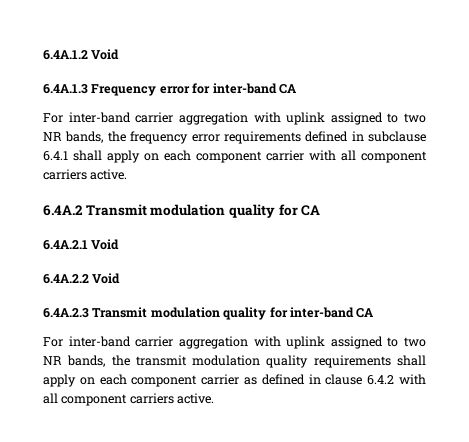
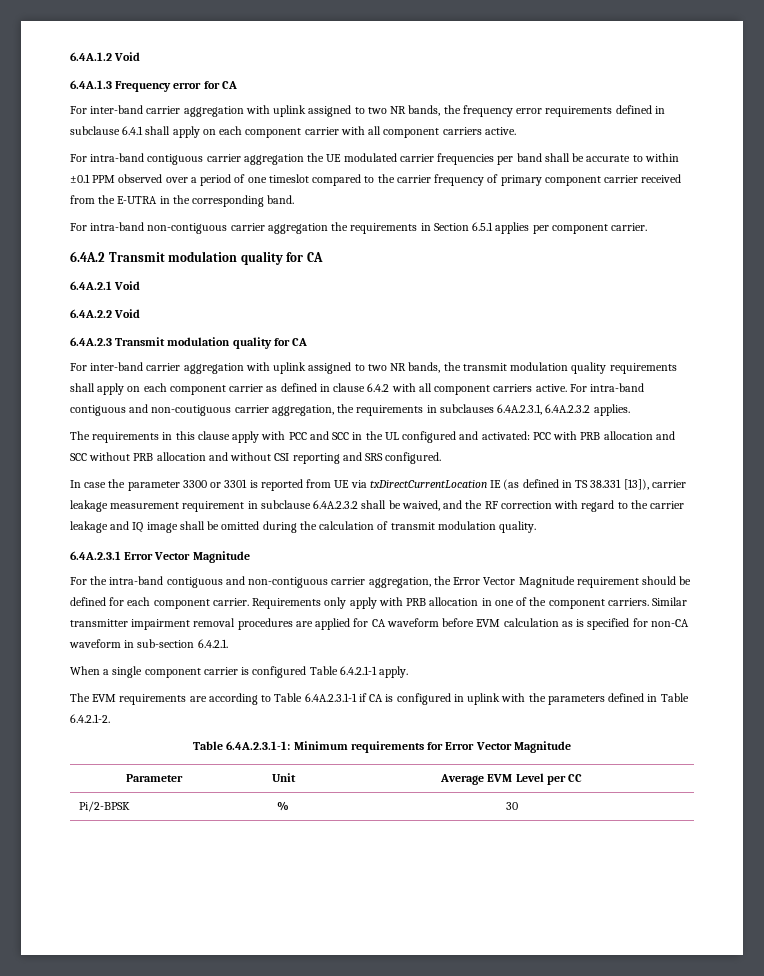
[212,83,277,94] inter-band -> (220, 85) none
(128, 174) none -> [70,153,679,165] [70,174,682,186] [70,195,295,207] [70,222,648,234] // For intra-band contiguous carrier aggregation the UE modulated carrier frequencies per band shall be accurate to within ±0.1 PPM observed over a period of one timeslot compared to the carrier frequency of primary component carrier received from the E-UTRA in the corresponding band. // For intra-band non-contiguous carrier aggregation the requirements in Section 6.5.1 applies per component carrier.
[289,307,354,318] inter-band -> (290, 342) none
(215, 398) none -> [569,383,645,392] [70,404,630,416] [70,431,675,443] [70,452,442,464] [70,479,686,491] [70,500,685,512] [70,521,537,533] [70,551,250,563] [70,576,692,588] [70,597,688,609] [70,618,689,630] [69,639,228,648] [70,666,409,678] [70,693,689,705] [70,714,110,723] [193,741,571,753] [125,774,183,782] [271,773,296,782] [440,773,582,785] [79,801,131,812] [277,801,289,811] [505,802,518,810] For intra-band contiguous and non-coutiguous carrier aggregation, the requirements in subclauses 6.4A.2.3.1, 6.4A.2.3.2 applies. // The requirements in this clause apply with PCC and SCC in the UL configured and activated: PCC with PRB allocation and SCC without PRB allocation and without CSI reporting and SRS configured. // In case the parameter 3300 or 3301 is reported from UE via txDirectCurrentLocation IE (as defined in TS 38.331 [13]), carrier leakage measurement requirement in subclause 6.4A.2.3.2 shall be waived, and the RF correction with regard to the carrier leakage and IQ image shall be omitted during the calculation of transmit modulation quality. // 6.4A.2.3.1 Error Vector Magnitude // For the intra-band contiguous and non-contiguous carrier aggregation, the Error Vector Magnitude requirement should be defined for each component carrier. Requirements only apply with PRB allocation in one of the component carriers. Similar transmitter impairment removal procedures are applied for CA waveform before EVM calculation as is specified for non-CA waveform in sub-section 6.4.2.1. // When a single component carrier is configured Table 6.4.2.1-1 apply. // The EVM requirements are according to Table 6.4A.2.3.1-1 if CA is configured in uplink with the parameters defined in Table 6.4.2.1-2. // Table 6.4A.2.3.1-1: Minimum requirements for Error Vector Magnitude // Parameter | Unit | Average EVM Level per CC // Pi/2-BPSK | % | 30

